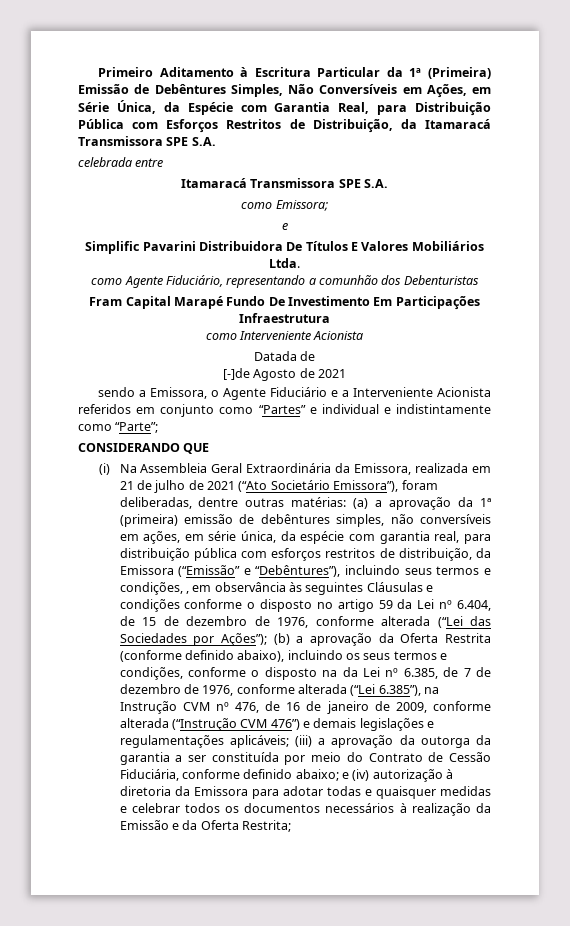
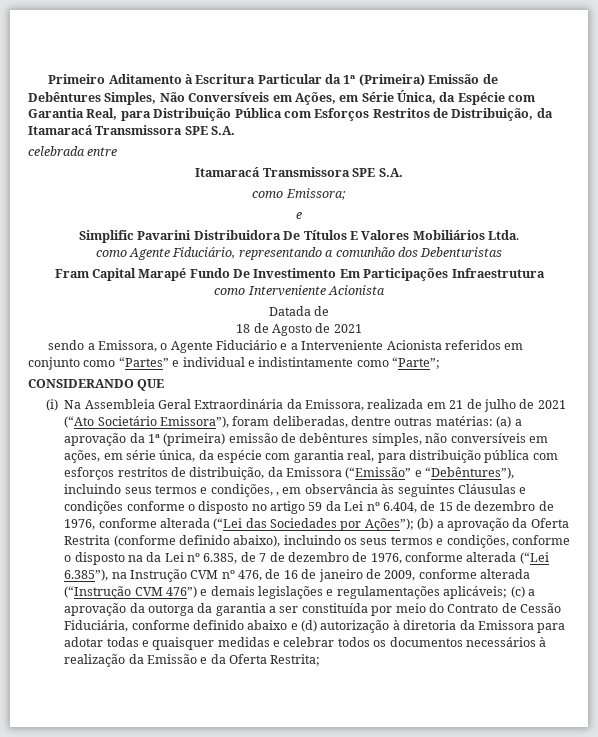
[222,368,250,380] [-]de -> [236,323,269,333] 18 de
[294,735,312,747] (iii) -> [510,586,525,598] (c)
[295,769,370,781] abaixo; e (iv) -> [247,620,318,632] abaixo e (d)

